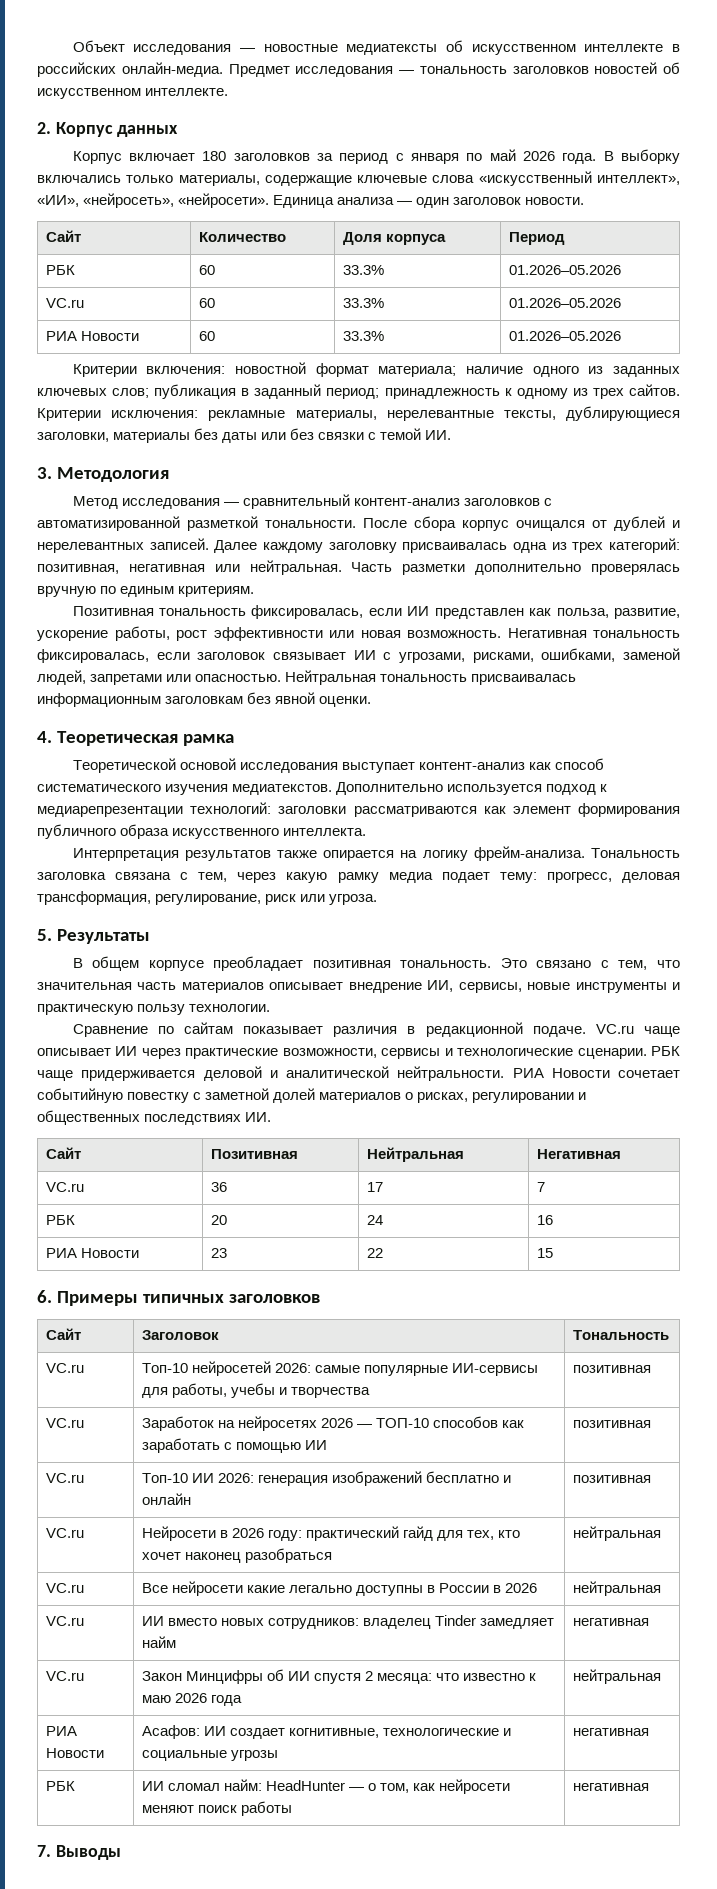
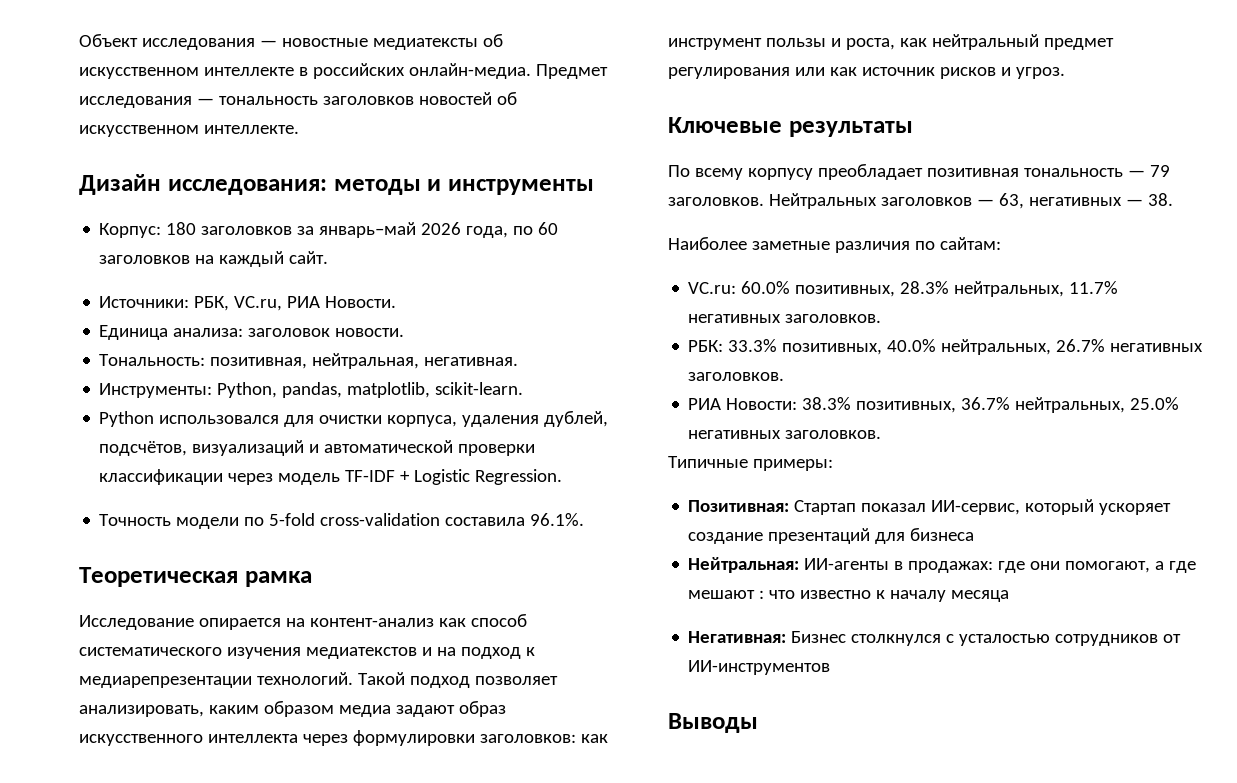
[37,122,179,137] [72,149,680,164] [37,171,680,186] [37,193,585,208] [45,230,81,242] [198,232,286,242] [342,232,446,245] [508,232,565,245] [45,265,75,275] [198,265,215,275] [342,265,384,275] [508,265,621,275] [45,298,84,308] [198,298,215,308] [342,298,384,308] [508,298,621,308] [45,331,139,341] [198,331,215,341] [342,331,384,341] [508,331,621,341] [72,362,681,377] [37,384,681,399] [37,406,681,421] [37,428,452,443] [37,467,169,482] [72,494,552,509] [37,516,680,531] [37,538,680,553] [37,560,680,575] [37,586,255,597] [72,605,681,619] [37,626,680,641] [37,648,681,663] [37,670,577,685] [37,692,372,707] [37,731,234,746] [72,758,415,773] 2. Корпус данных // Корпус включает 180 заголовков за период с января по май 2026 года. В выборку включались только материалы, содержащие ключевые слова «искусственный интеллект», «ИИ», «нейросеть», «нейросети». Единица анализа — один заголовок новости. // Сайт | Количество | Доля корпуса | Период // РБК | 60 | 33.3% | 01.2026–05.2026 // VC.ru | 60 | 33.3% | 01.2026–05.2026 // РИА Новости | 60 | 33.3% | 01.2026–05.2026 // Критерии включения: новостной формат материала; наличие одного из заданных ключевых слов; публикация в заданный период; принадлежность к одному из трех сайтов. Критерии исключения: рекламные материалы, нерелевантные тексты, дублирующиеся заголовки, материалы без даты или без связки с темой ИИ. // 3. Методология // Метод исследования — сравнительный контент-анализ заголовков с автоматизированной разметкой тональности. После сбора корпус очищался от дублей и нерелевантных записей. Далее каждому заголовку присваивалась одна из трех категорий: позитивная, негативная или нейтральная. Часть разметки дополнительно проверялась вручную по единым критериям. // Позитивная тональность фиксировалась, если ИИ представлен как польза, развитие, ускорение работы, рост эффективности или новая возможность. Негативная тональность фиксировалась, если заголовок связывает ИИ с угрозами, рисками, ошибками, заменой людей, запретами или опасностью. Нейтральная тональность присваивалась информационным заголовкам без явной оценки. // 4. Теоретическая рамка // Теоретической основой исследования выступает -> [79,174,594,195] [99,222,559,238] [99,251,329,267] [99,296,397,311] [99,325,405,340] [99,353,519,369] [99,382,524,398] [99,411,609,427] [99,440,536,456] [99,469,563,485] [99,513,585,529] [79,567,312,587] [79,615,305,630] Дизайн исследования: методы и инструменты // Корпус: 180 заголовков за январь–май 2026 года, по 60 заголовков на каждый сайт. // Источники: РБК, VC.ru, РИА Новости. // Единица анализа: заголовок новости. // Тональность: позитивная, нейтральная, негативная. // Инструменты: Python, pandas, matplotlib, scikit-learn. // Python использовался для очистки корпуса, удаления дублей, подсчётов, визуализаций и автоматической проверки классификации через модель TF-IDF + Logistic Regression. // Точность модели по 5-fold cross-validation составила 96.1%. // Теоретическая рамка // Исследование опирается на
[232,782,608,795] [37,802,681,817] [37,824,367,839] [72,846,680,861] [37,872,681,883] [37,891,378,905] [37,929,150,944] [72,956,681,971] [37,980,681,993] [37,1004,271,1015] [72,1022,680,1037] [37,1046,681,1059] [37,1066,680,1081] [37,1088,587,1103] [37,1110,272,1125] [45,1147,81,1159] [210,1149,298,1159] [366,1147,464,1162] [536,1149,621,1159] [45,1182,84,1192] [210,1182,227,1192] [366,1182,383,1192] [536,1182,545,1192] [45,1215,75,1225] [210,1215,227,1225] [366,1215,383,1225] [536,1215,553,1225] [45,1248,139,1258] [210,1248,227,1258] [366,1248,383,1258] [536,1248,553,1258] [37,1290,320,1306] [45,1328,81,1340] [141,1330,219,1340] [572,1330,669,1340] [45,1363,84,1373] [141,1361,538,1376] [141,1383,370,1398] [572,1365,651,1373] [45,1418,84,1428] [141,1416,524,1431] [141,1438,327,1453] [572,1420,651,1428] [45,1473,84,1483] [141,1471,511,1486] [141,1493,191,1505] [572,1475,651,1483] [45,1528,84,1538] [141,1526,520,1541] [141,1548,332,1563] [572,1526,661,1541] [45,1583,84,1593] [141,1581,537,1596] [572,1581,661,1596] [45,1616,84,1626] [141,1615,554,1629] [141,1636,176,1648] [572,1618,649,1626] [45,1671,84,1681] [141,1669,537,1684] [141,1693,242,1706] [572,1669,661,1684] [45,1726,77,1736] [45,1748,104,1758] [141,1725,511,1739] [141,1750,278,1761] [572,1728,649,1736] [45,1781,75,1791] [141,1779,510,1794] [141,1801,292,1816] [572,1783,649,1791] [37,1845,51,1857] медиатекстов. Дополнительно используется подход к медиарепрезентации технологий: заголовки рассматриваются как элемент формирования публичного образа искусственного интеллекта. // Интерпретация результатов также опирается на логику фрейм-анализа. Тональность заголовка связана с тем, через какую рамку медиа подает тему: прогресс, деловая трансформация, регулирование, риск или угроза. // 5. Результаты // В общем корпусе преобладает позитивная тональность. Это связано с тем, что значительная часть материалов описывает внедрение ИИ, сервисы, новые инструменты и практическую пользу технологии. // Сравнение по сайтам показывает различия в редакционной подаче. VC.ru чаще описывает ИИ через практические возможности, сервисы и технологические сценарии. РБК чаще придерживается деловой и аналитической нейтральности. РИА Новости сочетает событийную повестку с заметной долей материалов о рисках, регулировании и общественных последствиях ИИ. // Сайт | Позитивная | Нейтральная | Негативная // VC.ru | 36 | 17 | 7 // РБК | 20 | 24 | 16 // РИА Новости | 23 | 22 | 15 // 6. Примеры типичных заголовков // Сайт | Заголовок | Тональность // VC.ru | Топ-10 нейросетей 2026: самые популярные ИИ-сервисы для работы, учебы и творчества | позитивная // VC.ru | Заработок на нейросетях 2026 — ТОП-10 способов как заработать с помощью ИИ | позитивная // VC.ru | Топ-10 ИИ 2026: генерация изображений бесплатно и онлайн | позитивная // VC.ru | Нейросети в 2026 году: практический гайд для тех, кто хочет наконец разобраться | нейтральная // VC.ru | Все нейросети какие легально доступны в России в 2026 | нейтральная // VC.ru | ИИ вместо новых сотрудников: владелец Tinder замедляет найм | негативная // VC.ru | Закон Минцифры об ИИ спустя 2 месяца: что известно к маю 2026 года | нейтральная // РИА Новости | Асафов: ИИ создает когнитивные, технологические и социальные угрозы | негативная // РБК | ИИ сломал найм: HeadHunter — о том, как нейросети меняют поиск работы | негативная // 7. -> [305,647,535,659] [79,672,558,688] [79,701,506,717] [79,730,608,746] [668,34,1114,50] [668,67,1065,79] [668,117,913,137] [668,164,1170,180] [668,193,1173,209] [668,237,1001,253] [688,281,1119,297] [688,314,882,323] [688,339,1204,355] [688,372,785,381] [688,397,1180,413] [688,430,882,439] [668,456,833,471] [688,499,1172,515] [688,528,975,544] [688,557,1197,573] [688,590,1010,602] [688,631,1182,646] [688,660,831,675] медиатекстов и на подход к медиарепрезентации технологий. Такой подход позволяет анализировать, каким образом медиа задают образ искусственного интеллекта через формулировки заголовков: как инструмент пользы и роста, как нейтральный предмет регулирования или как источник рисков и угроз. // Ключевые результаты // По всему корпусу преобладает позитивная тональность — 79 заголовков. Нейтральных заголовков — 63, негативных — 38. // Наиболее заметные различия по сайтам: // VC.ru: 60.0% позитивных, 28.3% нейтральных, 11.7% негативных заголовков. // РБК: 33.3% позитивных, 40.0% нейтральных, 26.7% негативных заголовков. // РИА Новости: 38.3% позитивных, 36.7% нейтральных, 25.0% негативных заголовков. // Типичные примеры: // Позитивная: Стартап показал ИИ-сервис, который ускоряет создание презентаций для бизнеса // Нейтральная: ИИ-агенты в продажах: где они помогают, а где мешают : что известно к началу месяца // Негативная: Бизнес столкнулся с усталостью сотрудников от ИИ-инструментов //

